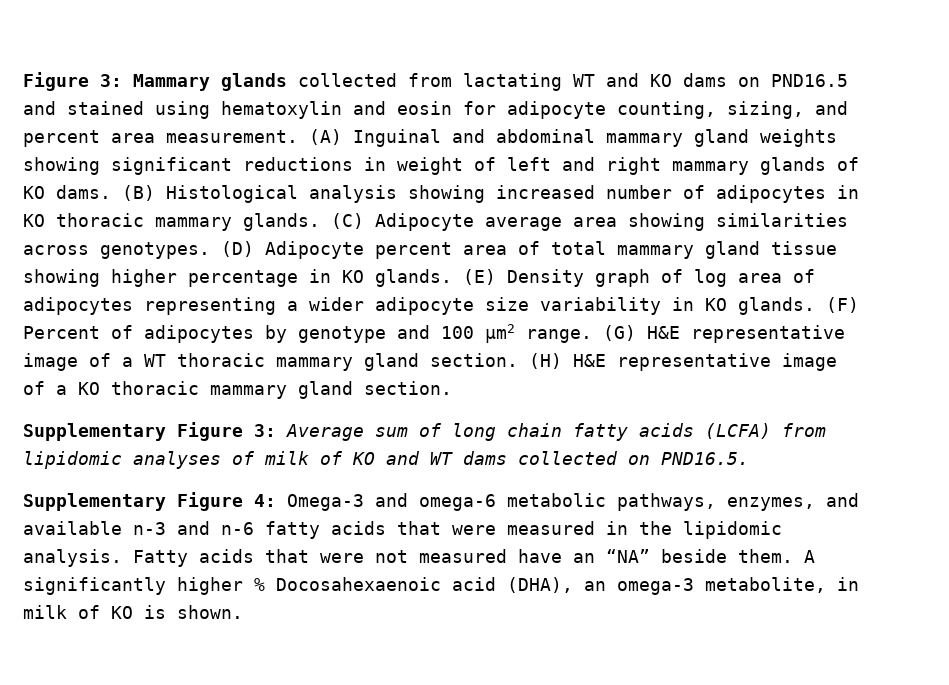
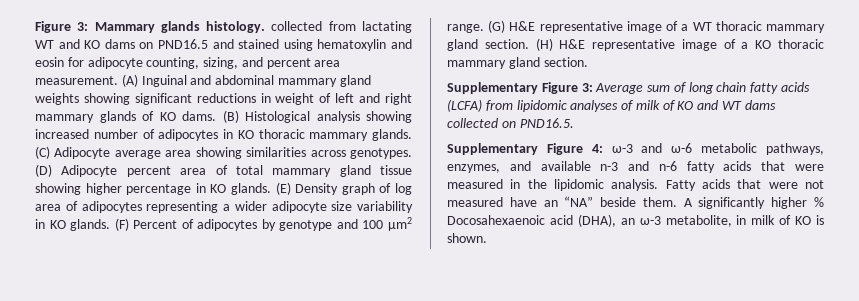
(287, 82) none -> [206,21,266,33] histology.
[287,493,496,511] Omega-3 and omega-6 -> [611,143,693,153] ω-3 and ω-6
[617,578,694,595] omega-3 -> [639,216,661,225] ω-3

